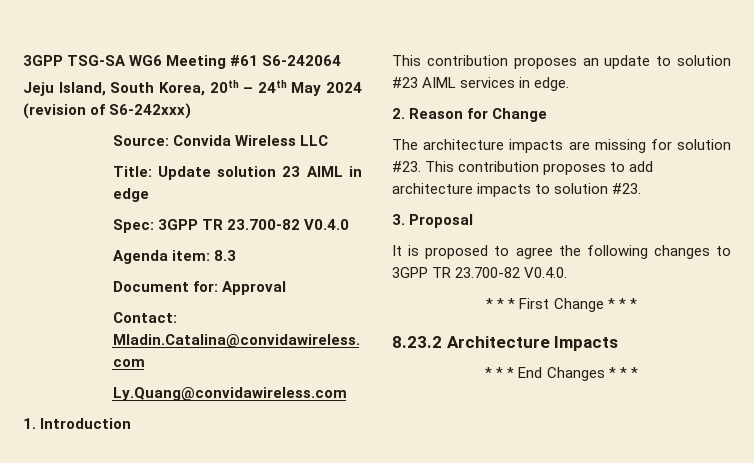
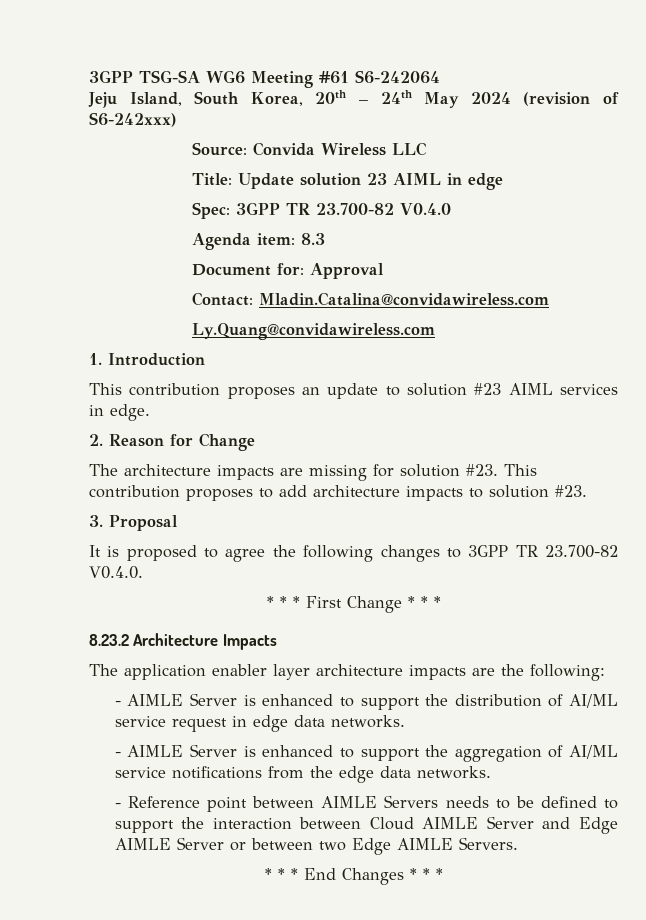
(619, 343) none -> [89,664,605,681] [114,693,618,710] [114,715,405,732] [114,744,618,762] [114,766,491,783] [114,795,618,812] [114,816,618,834] [114,837,518,855] // The application enabler layer architecture impacts are the following: // - AIMLE Server is enhanced to support the distribution of AI/ML service request in edge data networks. // - AIMLE Server is enhanced to support the aggregation of AI/ML service notifications from the edge data networks. // - Reference point between AIMLE Servers needs to be defined to support the interaction between Cloud AIMLE Server and Edge AIMLE Server or between two Edge AIMLE Servers.

